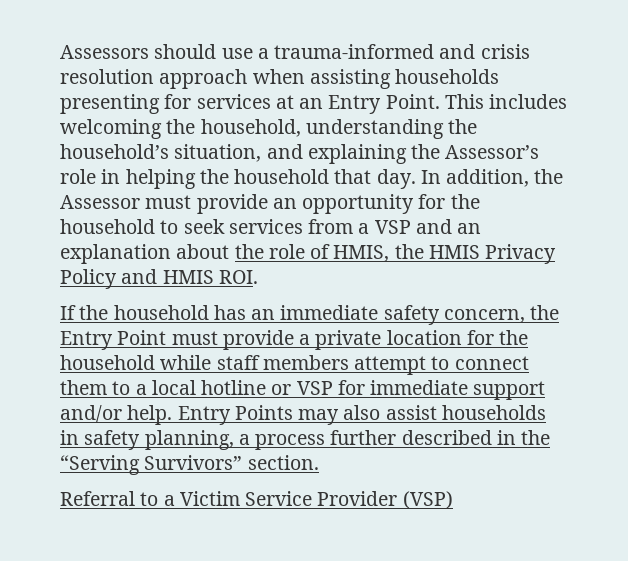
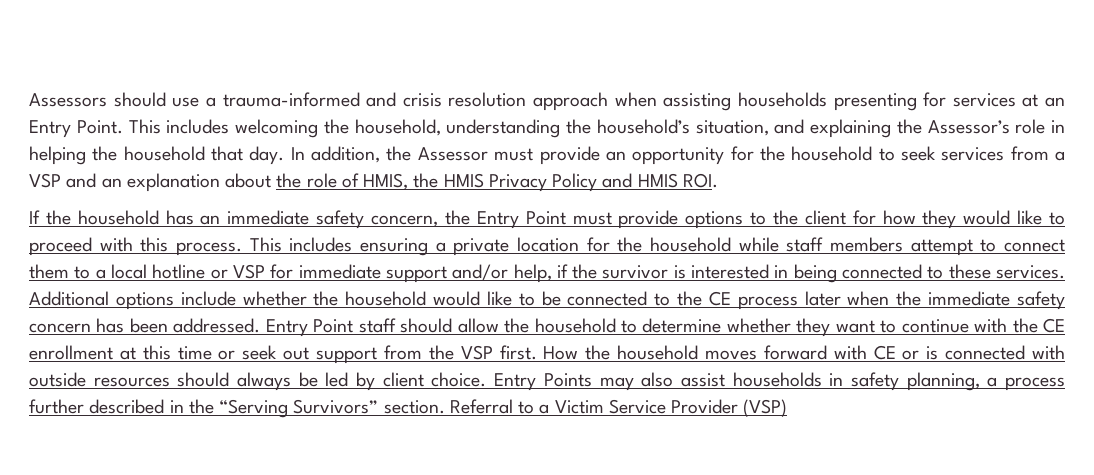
(294, 340) none -> [685,210,1066,229] [29,237,428,256] options to the client for how they would like to proceed with this process. This includes ensuring
[127,405,173,425] help. -> [513,264,1066,283] [29,291,1066,310] [29,318,1066,337] [29,345,1066,364] [29,372,487,391] help, if the survivor is interested in being connected to these services. Additional options include whether the household would like to be connected to the CE process later when the immediate safety concern has been addressed. Entry Point staff should allow the household to determine whether they want to continue with the CE enrollment at this time or seek out support from the VSP first. How the household moves forward with CE or is connected with outside resources should always be led by client choice.
(319, 462) // -> (445, 407) none

